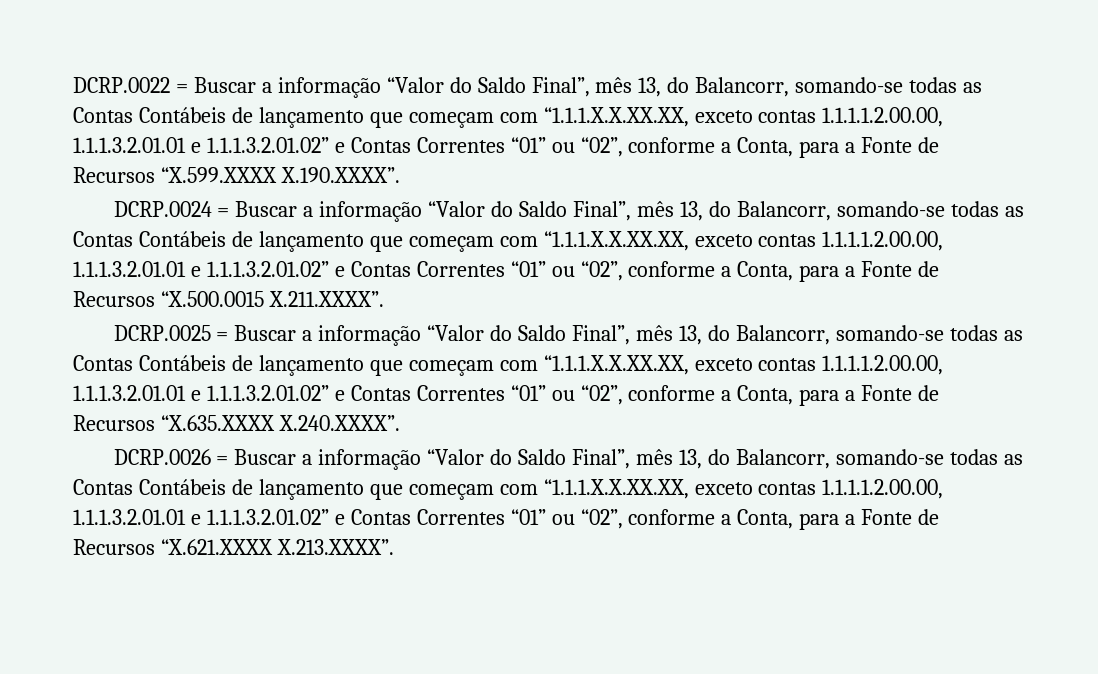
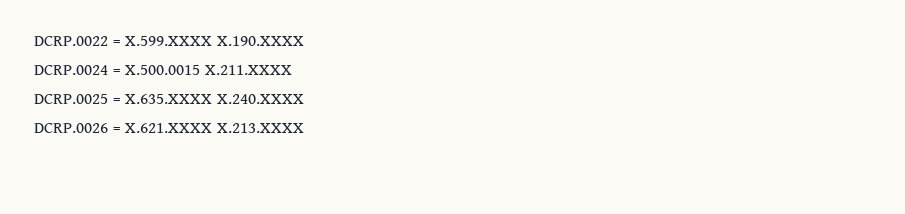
[193,77,983,98] [73,107,944,128] [73,137,940,158] [73,167,400,183] [113,201,1024,222] [73,231,944,252] [73,261,940,282] [73,291,384,307] [113,325,1023,346] [73,355,944,376] [73,385,940,406] [73,415,400,431] [113,449,1023,470] [73,479,944,500] [73,509,940,530] [73,539,394,555] Buscar a informação “Valor do Saldo Final”, mês 13, do Balancorr, somando-se todas as Contas Contábeis de lançamento que começam com “1.1.1.X.X.XX.XX, exceto contas 1.1.1.1.2.00.00, 1.1.1.3.2.01.01 e 1.1.1.3.2.01.02” e Contas Correntes “01” ou “02”, conforme a Conta, para a Fonte de Recursos “X.599.XXXX X.190.XXXX”. // DCRP.0024 = Buscar a informação “Valor do Saldo Final”, mês 13, do Balancorr, somando-se todas as Contas Contábeis de lançamento que começam com “1.1.1.X.X.XX.XX, exceto contas 1.1.1.1.2.00.00, 1.1.1.3.2.01.01 e 1.1.1.3.2.01.02” e Contas Correntes “01” ou “02”, conforme a Conta, para a Fonte de Recursos “X.500.0015 X.211.XXXX”. // DCRP.0025 = Buscar a informação “Valor do Saldo Final”, mês 13, do Balancorr, somando-se todas as Contas Contábeis de lançamento que começam com “1.1.1.X.X.XX.XX, exceto contas 1.1.1.1.2.00.00, 1.1.1.3.2.01.01 e 1.1.1.3.2.01.02” e Contas Correntes “01” ou “02”, conforme a Conta, para a Fonte de Recursos “X.635.XXXX X.240.XXXX”. // DCRP.0026 = Buscar a informação “Valor do Saldo Final”, mês 13, do Balancorr, somando-se todas as Contas Contábeis de lançamento que começam com “1.1.1.X.X.XX.XX, exceto contas 1.1.1.1.2.00.00, 1.1.1.3.2.01.01 e 1.1.1.3.2.01.02” e Contas Correntes “01” ou “02”, conforme a Conta, para a Fonte de Recursos “X.621.XXXX X.213.XXXX”. -> [125,36,304,46] [34,65,292,75] [34,94,304,104] [34,123,304,133] X.599.XXXX X.190.XXXX // DCRP.0024 = X.500.0015 X.211.XXXX // DCRP.0025 = X.635.XXXX X.240.XXXX // DCRP.0026 = X.621.XXXX X.213.XXXX

